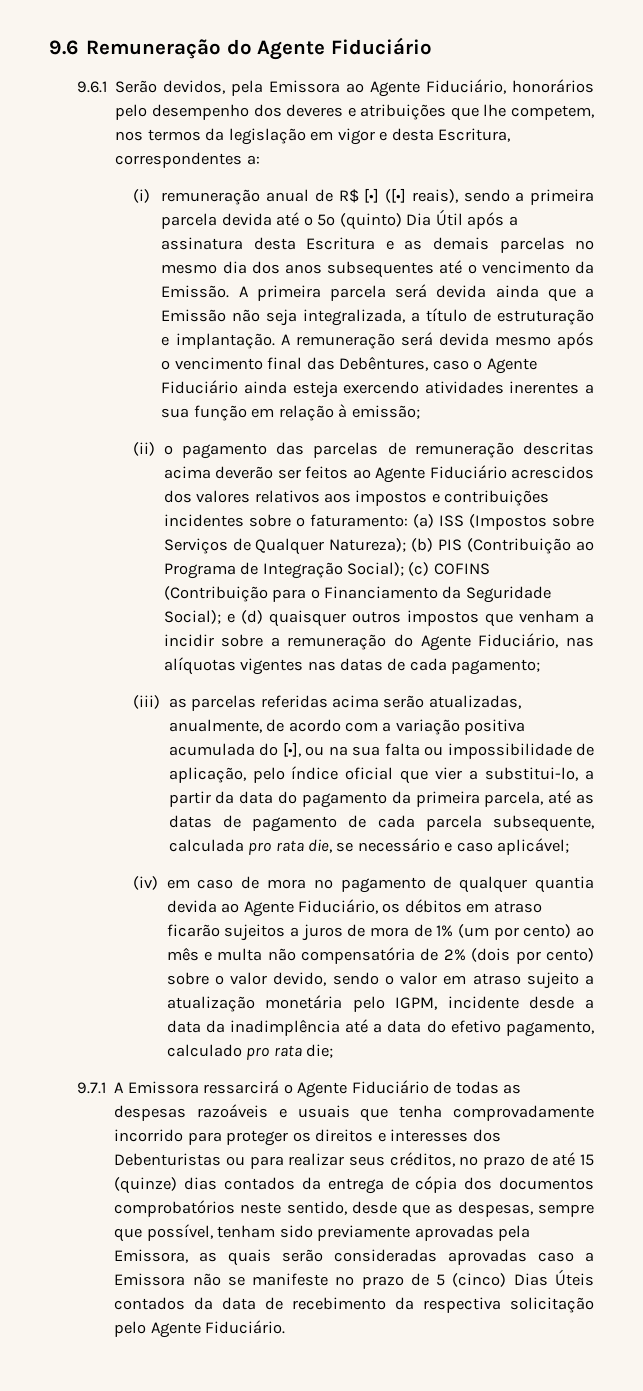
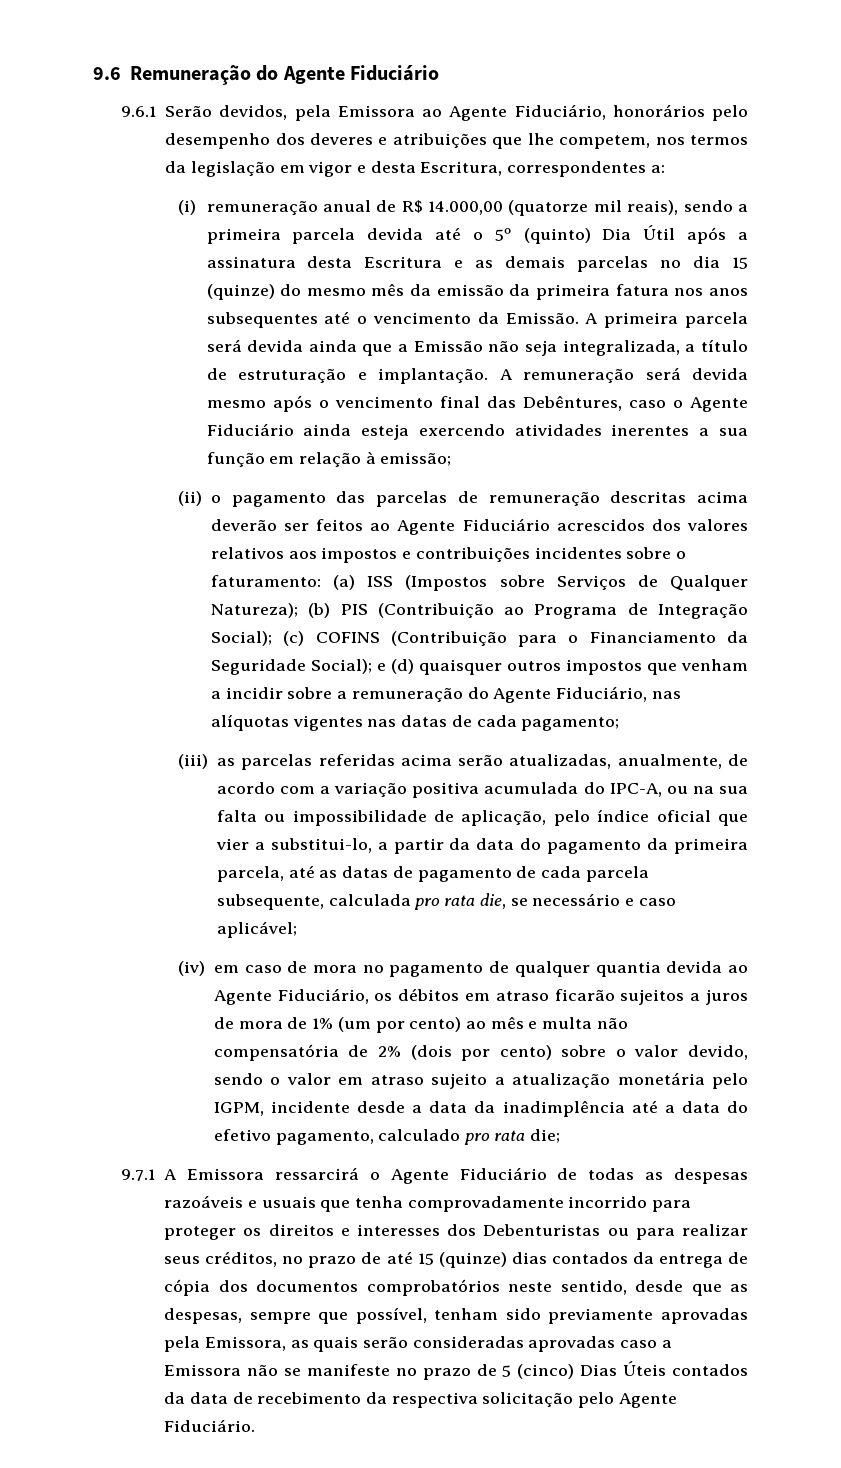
[364,188,407,203] [•] ([•] -> [428,200,622,216] 14.000,00 (quatorze mil
[161,261,280,274] mesmo dia dos -> [693,256,748,269] [206,283,704,300] dia 15 (quinze) do mesmo mês da emissão da primeira fatura nos
[282,742,301,757] [•], -> [609,783,662,797] IPC-A,

